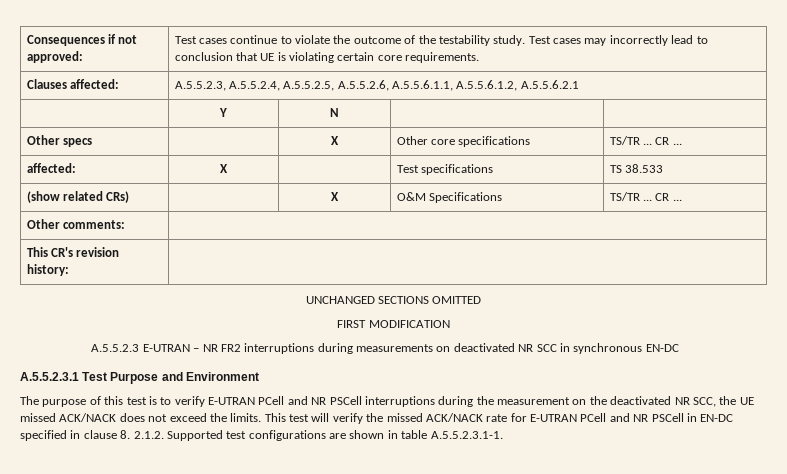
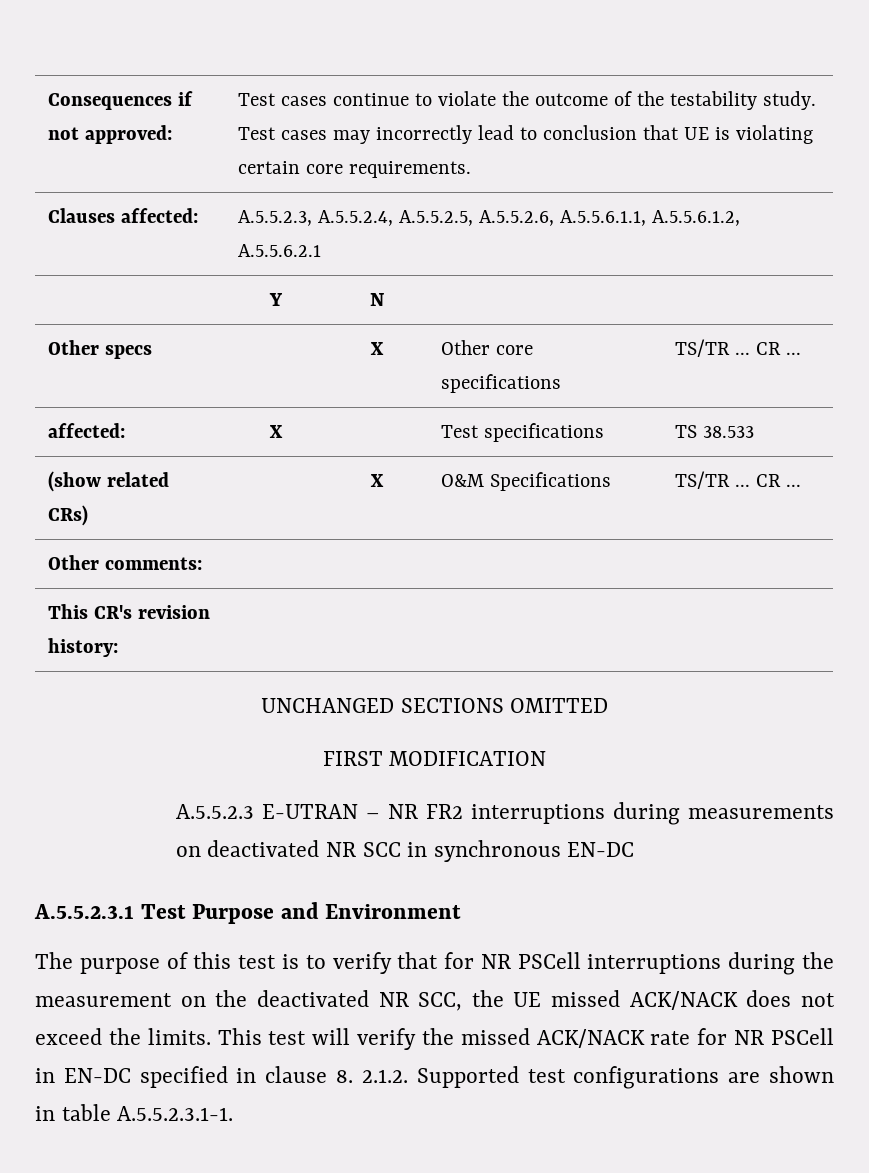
[208,396,308,405] E-UTRAN PCell and -> [397,952,475,969] that for
[530,413,630,422] E-UTRAN PCell and -> (728, 1036) none

